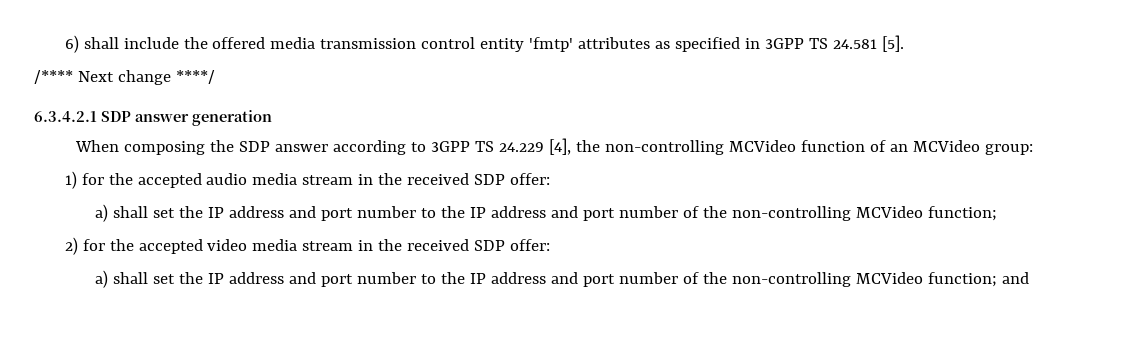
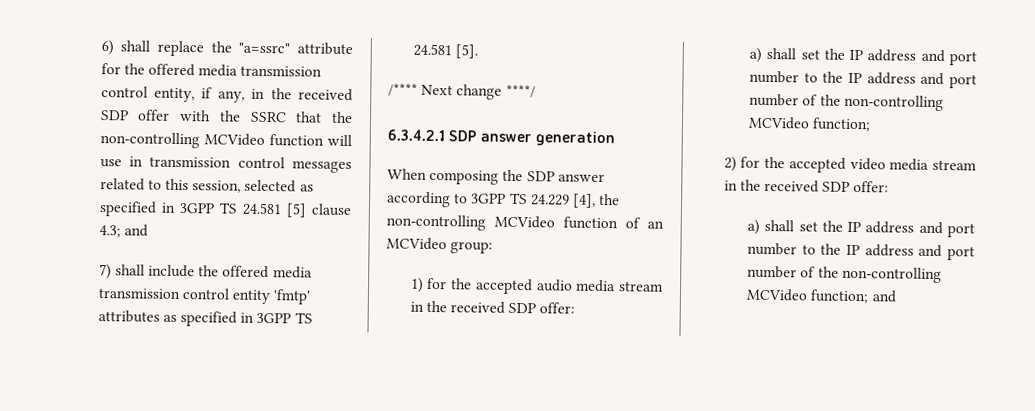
(119, 43) none -> [156,40,353,57] [100,63,323,77] [100,86,353,103] [99,109,353,124] [99,132,352,149] [99,156,352,174] [99,178,314,193] [98,201,352,218] [98,224,148,238] [98,264,145,280] replace the "a=ssrc" attribute for the offered media transmission control entity, if any, in the received SDP offer with the SSRC that the non-controlling MCVideo function will use in transmission control messages related to this session, selected as specified in 3GPP TS 24.581 [5] clause 4.3; and // 7) shall

